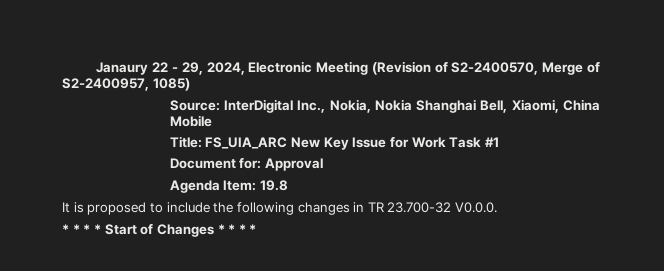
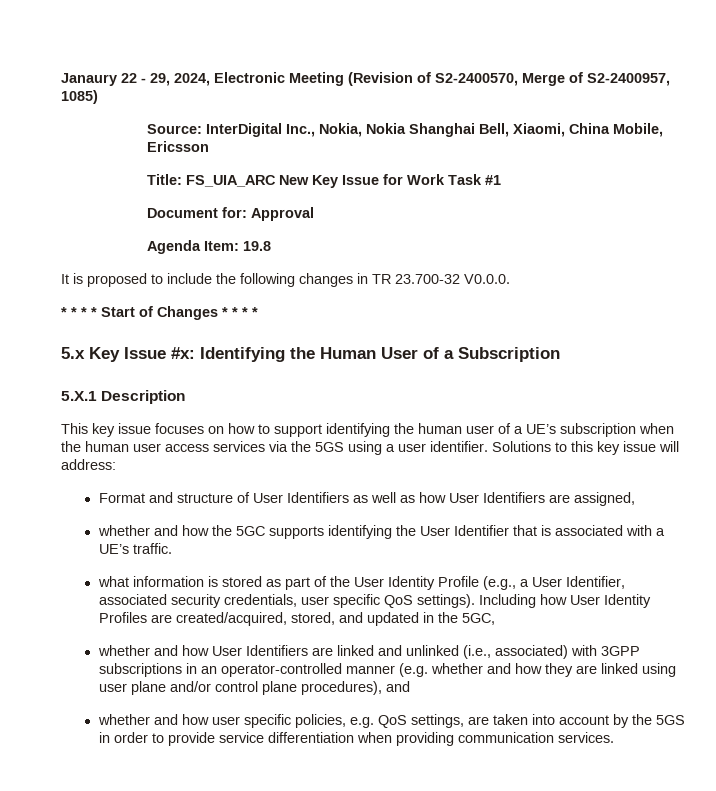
[169,115,212,127] Mobile -> [613,123,664,137] [147,141,210,152] Mobile, Ericsson
(257, 229) none -> [61,347,560,362] [61,390,186,404] [61,423,674,437] [61,441,679,455] [61,459,116,470] [98,492,635,506] [97,525,665,539] [98,543,172,554] [97,576,625,590] [98,594,651,608] [98,612,495,626] [97,645,640,659] [98,663,676,677] [98,681,410,695] [97,714,685,728] [98,732,614,746] // 5.x Key Issue #x: Identifying the Human User of a Subscription // 5.X.1 Description // This key issue focuses on how to support identifying the human user of a UE’s subscription when the human user access services via the 5GS using a user identifier. Solutions to this key issue will address: // Format and structure of User Identifiers as well as how User Identifiers are assigned, // whether and how the 5GC supports identifying the User Identifier that is associated with a UE’s traffic. // what information is stored as part of the User Identity Profile (e.g., a User Identifier, associated security credentials, user specific QoS settings). Including how User Identity Profiles are created/acquired, stored, and updated in the 5GC, // whether and how User Identifiers are linked and unlinked (i.e., associated) with 3GPP subscriptions in an operator-controlled manner (e.g. whether and how they are linked using user plane and/or control plane procedures), and // whether and how user specific policies, e.g. QoS settings, are taken into account by the 5GS in order to provide service differentiation when providing communication services.

